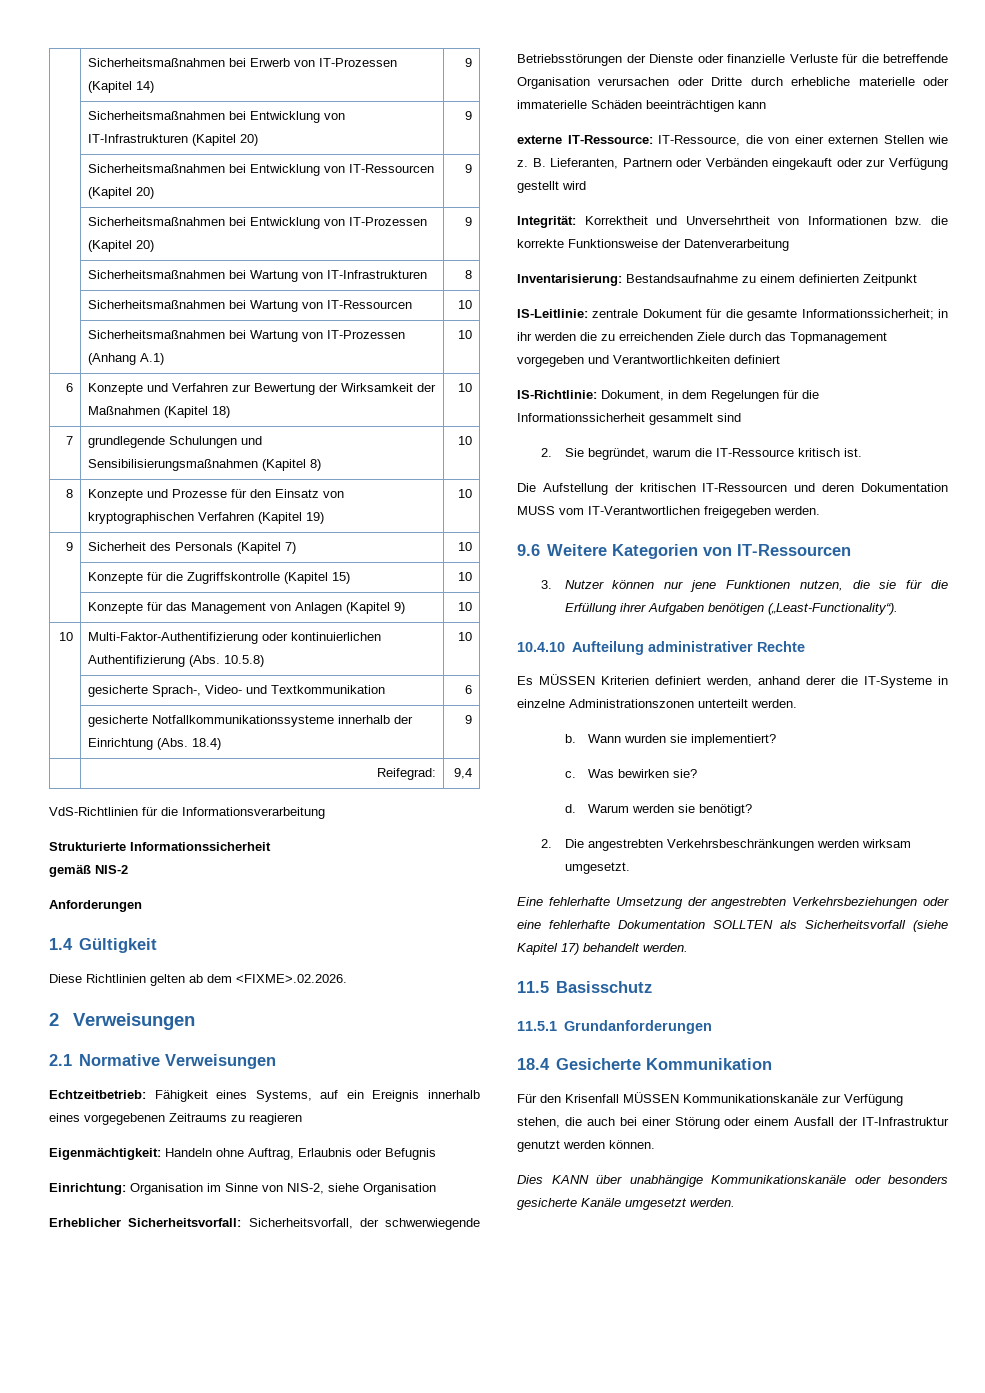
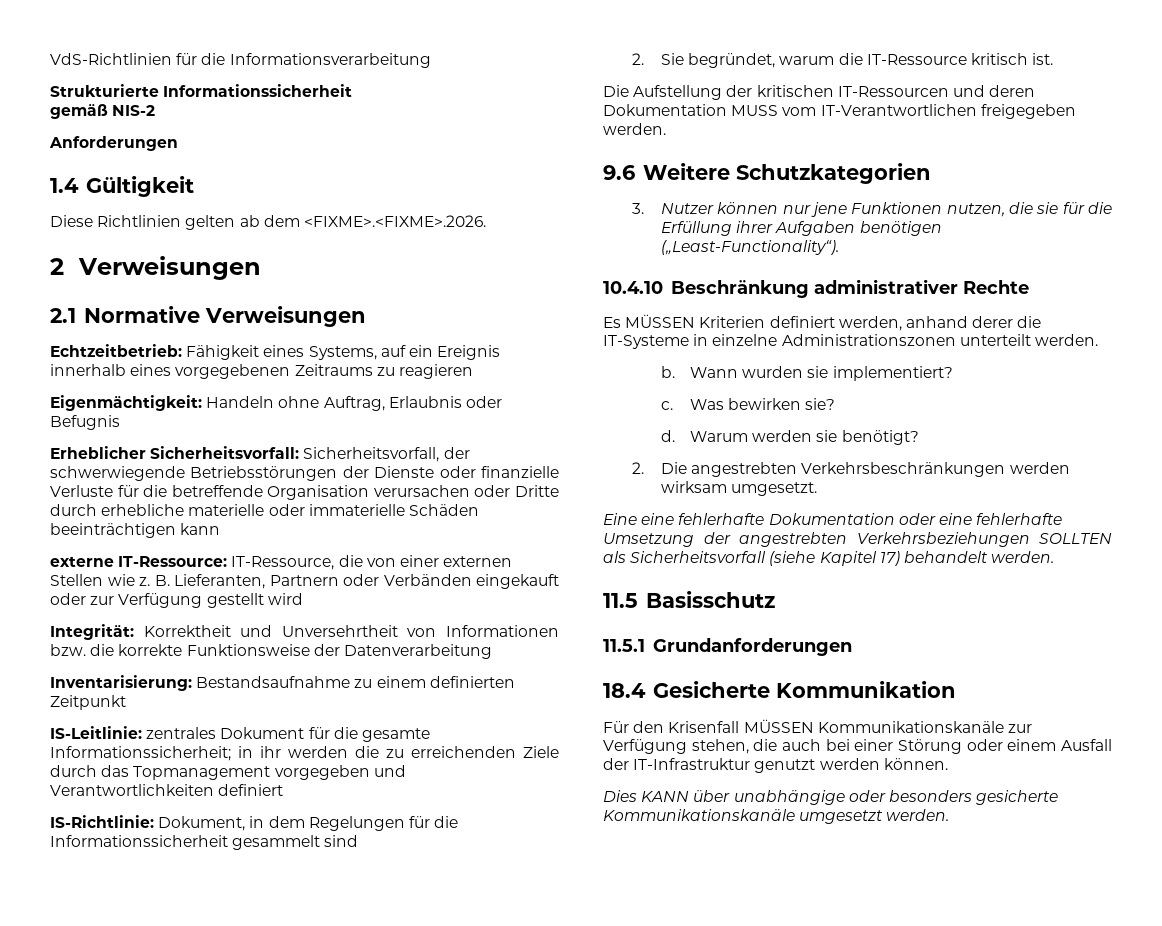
[88,58,398,67] [88,81,155,93] [464,58,472,67] [88,111,346,123] [88,134,259,146] [464,111,472,120] [88,164,435,176] [88,187,155,199] [464,164,472,173] [88,217,428,229] [88,240,155,252] [464,217,472,226] [88,270,428,282] [464,270,472,279] [88,300,413,312] [457,300,472,309] [88,330,406,342] [88,353,165,365] [457,330,472,339] [65,383,73,392] [88,383,437,395] [88,406,231,418] [457,383,472,392] [65,436,73,445] [88,436,263,448] [88,459,322,471] [457,436,472,445] [65,489,73,498] [88,489,345,501] [88,512,325,524] [457,489,472,498] [65,542,73,551] [88,542,297,554] [457,542,472,551] [88,572,351,584] [457,572,472,581] [88,602,406,614] [457,602,472,611] [58,632,73,641] [88,632,382,644] [88,655,265,667] [457,632,472,641] [88,685,386,697] [464,685,472,694] [88,715,414,727] [88,738,222,750] [464,715,472,724] [376,768,436,780] [453,768,472,779] | Sicherheitsmaßnahmen bei Erwerb von IT-Prozessen (Kapitel 14) | 9 // | Sicherheitsmaßnahmen bei Entwicklung von IT-Infrastrukturen (Kapitel 20) | 9 // | Sicherheitsmaßnahmen bei Entwicklung von IT-Ressourcen (Kapitel 20) | 9 // | Sicherheitsmaßnahmen bei Entwicklung von IT-Prozessen (Kapitel 20) | 9 // | Sicherheitsmaßnahmen bei Wartung von IT-Infrastrukturen | 8 // | Sicherheitsmaßnahmen bei Wartung von IT-Ressourcen | 10 // | Sicherheitsmaßnahmen bei Wartung von IT-Prozessen (Anhang A.1) | 10 // 6 | Konzepte und Verfahren zur Bewertung der Wirksamkeit der Maßnahmen (Kapitel 18) | 10 // 7 | grundlegende Schulungen und Sensibilisierungsmaßnahmen (Kapitel 8) | 10 // 8 | Konzepte und Prozesse für den Einsatz von kryptographischen Verfahren (Kapitel 19) | 10 // 9 | Sicherheit des Personals (Kapitel 7) | 10 // | Konzepte für die Zugriffskontrolle (Kapitel 15) | 10 // | Konzepte für das Management von Anlagen (Kapitel 9) | 10 // 10 | Multi-Faktor-Authentifizierung oder kontinuierlichen Authentifizierung (Abs. 10.5.8) | 10 // | gesicherte Sprach-, Video- und Textkommunikation | 6 // | gesicherte Notfallkommunikationssysteme innerhalb der Einrichtung (Abs. 18.4) | 9 // | Reifegrad: | 9,4 // -> (50, 59) none
[236,974,347,983] <FIXME>.02.2026. -> [303,215,486,227] <FIXME>.<FIXME>.2026.
[49,1183,436,1195] // Einrichtung: Organisation im Sinne von NIS-2, siehe Organisation -> (120, 422) none
[592,309,639,318] zentrale -> [146,727,217,739] zentrales
[611,544,851,559] Kategorien von IT-Ressourcen -> [735,163,931,184] Schutzkategorien
[571,641,644,655] Aufteilung -> [670,280,809,298] Beschränkung
(543, 901) none -> [641,513,972,525] eine fehlerhafte Dokumentation oder eine
[923,897,949,906] [517,920,705,929] oder eine fehlerhafte Dokumentation -> (1030, 539) none
[711,1175,846,1184] Kommunikationskanäle -> (845, 797) none
[581,1198,621,1207] Kanäle -> [603,809,795,821] Kommunikationskanäle

